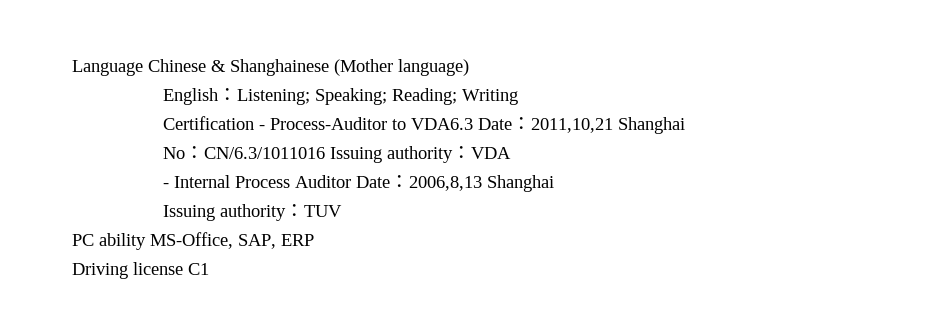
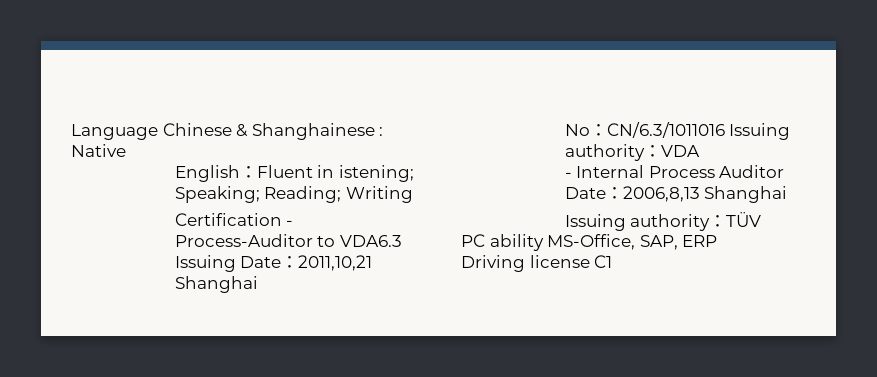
[334,59,469,76] (Mother language) -> [379,127,384,136] [71,144,126,157] : Native
[236,89,310,105] Listening; -> [256,165,414,182] Fluent in istening;
(473, 124) none -> [174,255,236,272] Issuing
[303,205,342,217] TUV -> [726,212,762,227] TÜV

